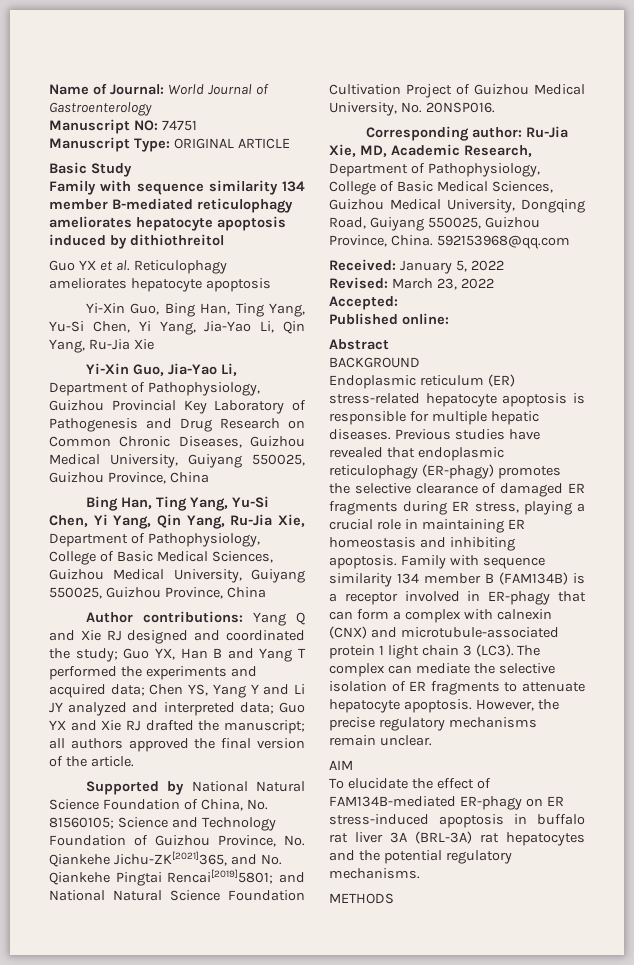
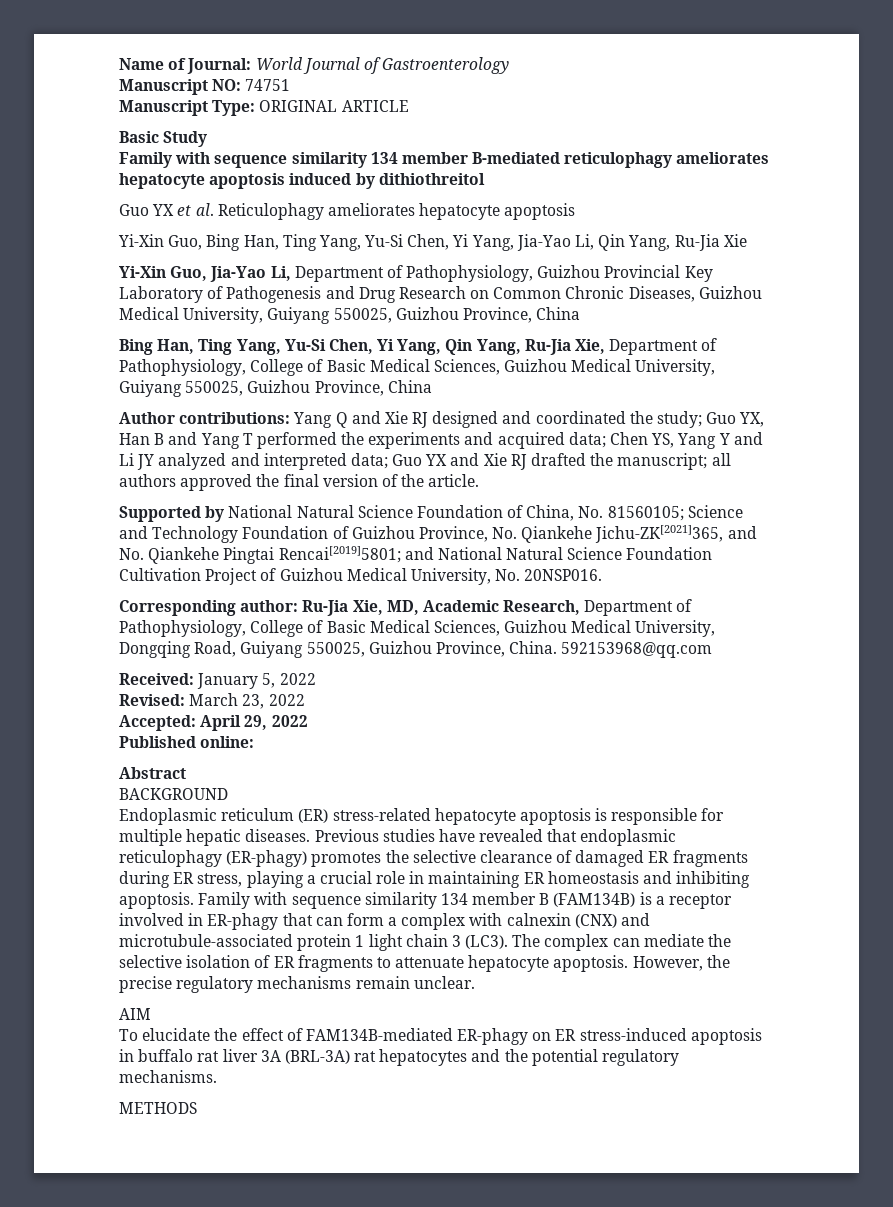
(398, 303) none -> [200,715,308,731] April 29, 2022

